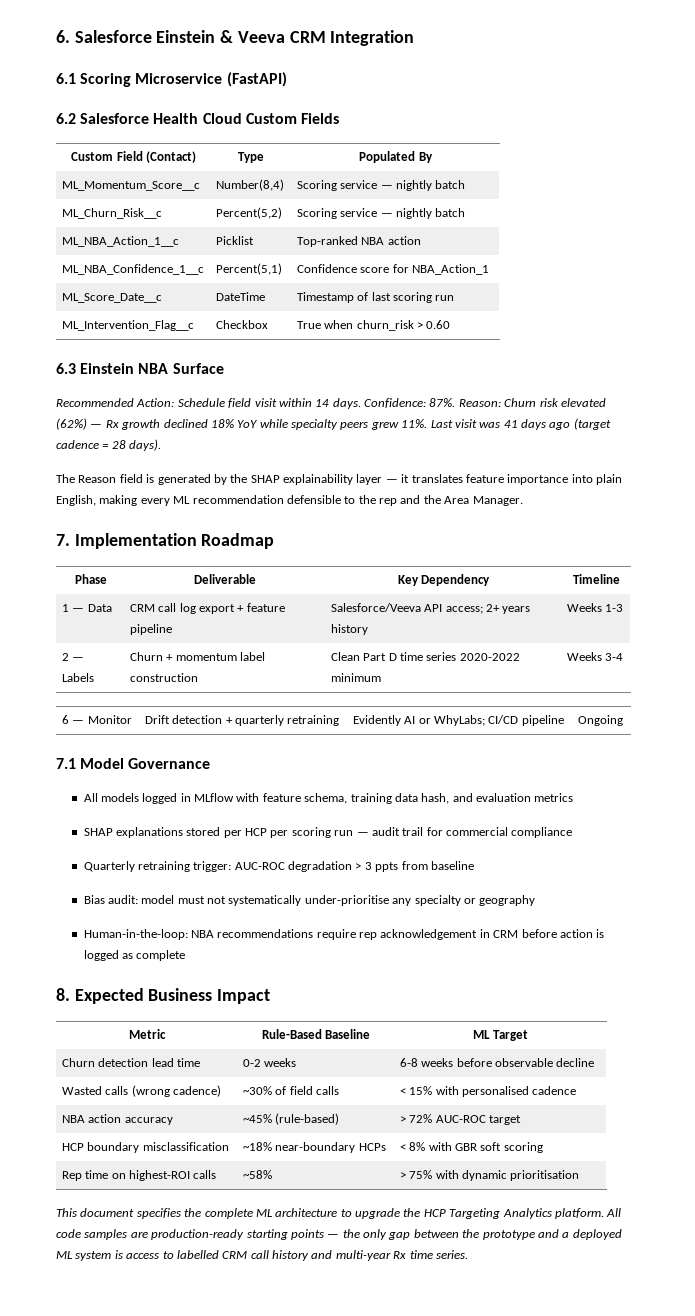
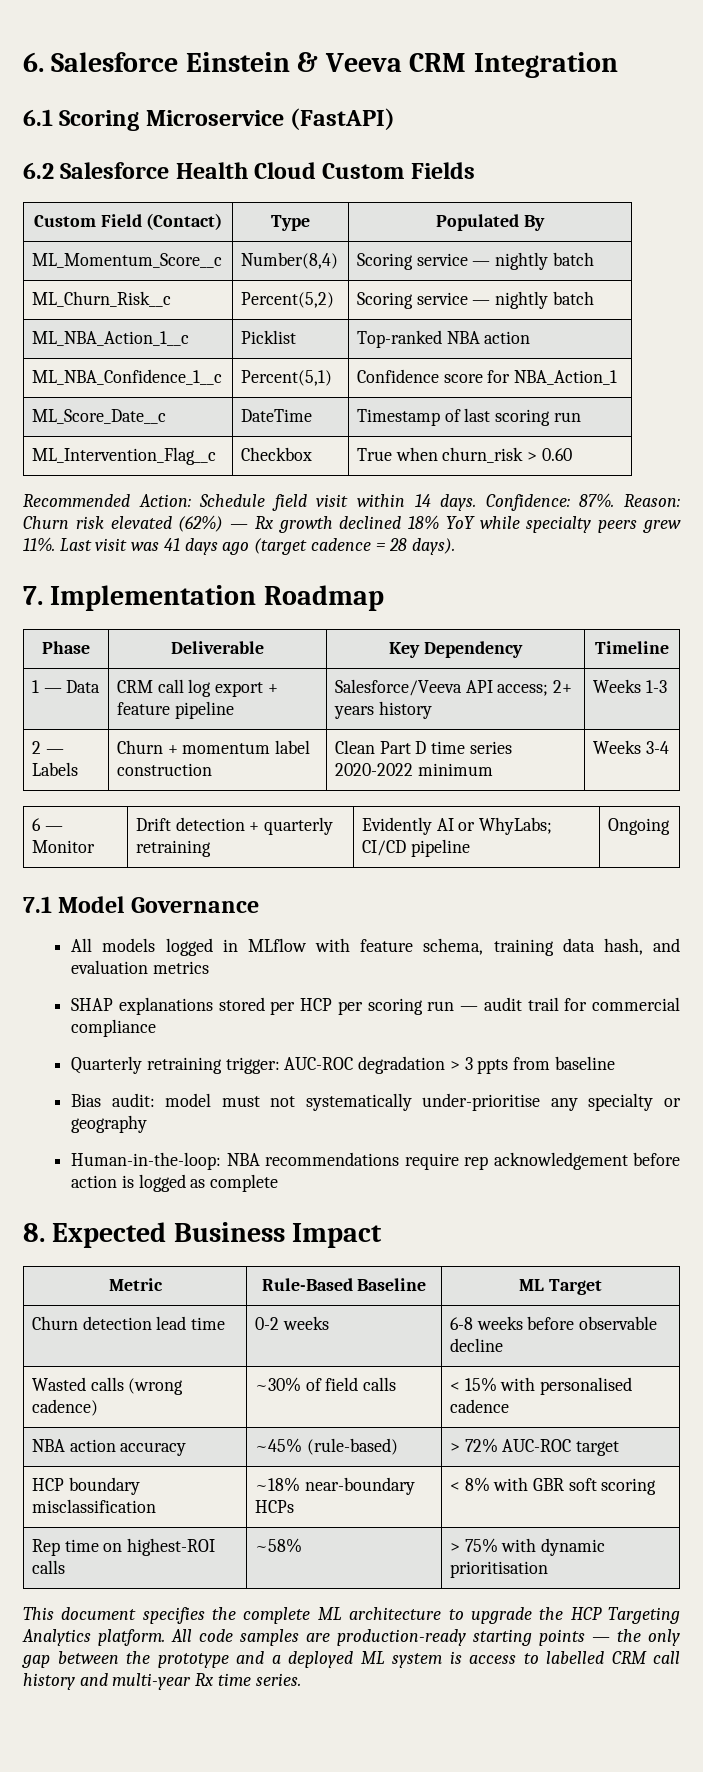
[56,363,224,374] // 6.3 Einstein NBA Surface -> (572, 454) none
[56,474,622,485] [56,495,523,506] // The Reason field is generated by the SHAP explainability layer — it translates feature importance into plain English, making every ML recommendation defensible to the rep and the Area Manager. -> (455, 546) none
[479,929,519,938] in CRM -> (628, 1161) none

